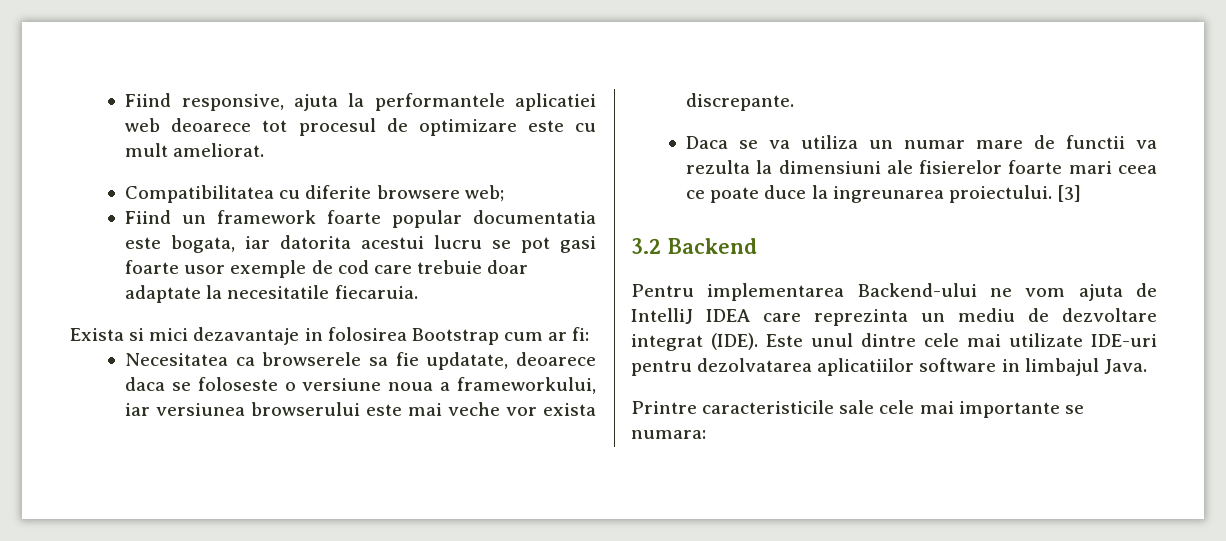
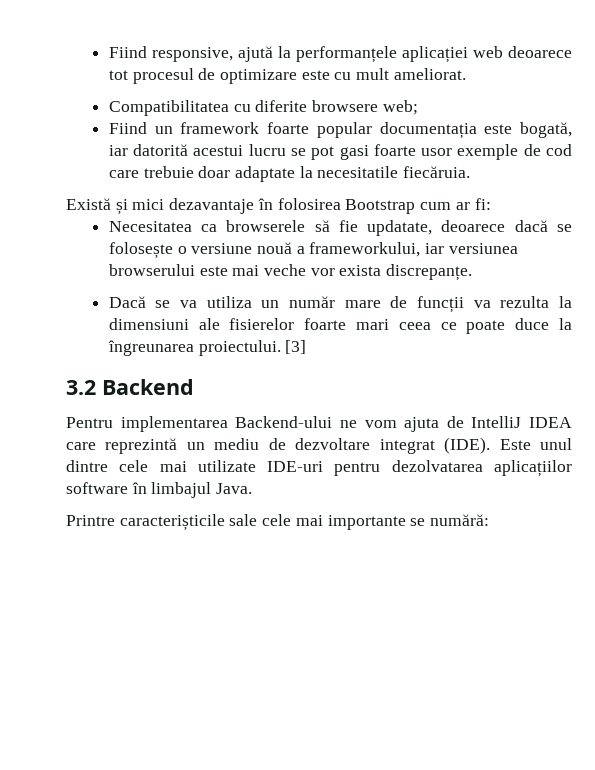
[293,93,596,111] ajuta la performantele aplicatiei -> [237,46,468,63] ajută la performanțele aplicației
[473,210,596,224] [125,235,352,253] documentatia este bogata, iar datorita -> [379,122,572,139] [108,144,189,156] documentația este bogată, iar datorită
[334,285,418,299] [70,328,145,341] fiecaruia. // Exista si -> [403,166,471,178] [66,198,128,215] fiecăruia. // Există și
[304,328,323,341] in -> [257,198,273,210] în
[369,357,389,366] sa -> [314,220,330,232] să
[125,377,278,391] daca se foloseste -> [514,220,573,232] [108,242,173,259] dacă se folosește
[388,382,434,391] noua -> [257,242,293,254] nouă
[686,93,795,111] [686,136,729,149] discrepante. // Daca -> [386,264,473,281] [108,296,146,308] discrepanțe. // Dacă
[904,140,966,149] numar -> [289,296,336,308] număr
[1066,135,1126,149] functii -> [417,296,465,313] funcții
[832,186,944,203] ingreunarea -> [107,340,194,356] îngreunarea
[814,309,908,326] reprezinta -> [105,438,178,454] reprezintă
[817,358,1020,376] aplicatiilor software in -> [493,460,572,477] [66,482,147,494] aplicațiilor software în
[702,400,835,414] caracteristicile -> [119,514,225,531] caracterișticile
[631,430,706,439] numara: -> [430,514,490,526] numără:

